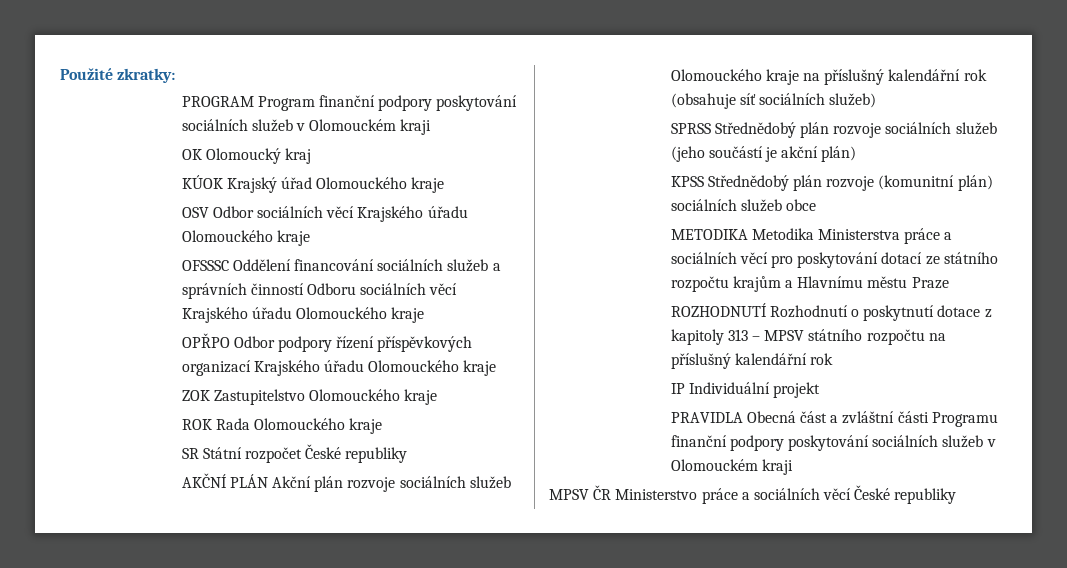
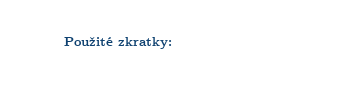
[181,95,518,111] [181,119,432,135] [181,148,312,164] [181,175,445,193] [181,206,468,222] [181,230,310,246] [181,259,501,272] [181,283,458,299] [181,307,425,323] [181,333,473,352] [181,360,497,376] [181,389,438,405] [181,418,383,434] [181,444,408,463] [181,473,511,492] [670,69,987,85] [670,93,877,109] [670,122,997,138] [670,146,857,162] [670,175,993,191] [670,199,817,212] [670,228,953,244] [670,252,998,268] [670,276,949,292] [670,303,992,321] [670,329,946,345] [670,353,834,369] [670,382,821,398] [670,411,998,427] [670,435,996,451] [670,459,793,475] [549,485,957,504] // PROGRAM Program finanční podpory poskytování sociálních služeb v Olomouckém kraji // OK Olomoucký kraj // KÚOK Krajský úřad Olomouckého kraje // OSV Odbor sociálních věcí Krajského úřadu Olomouckého kraje // OFSSSC Oddělení financování sociálních služeb a správních činností Odboru sociálních věcí Krajského úřadu Olomouckého kraje // OPŘPO Odbor podpory řízení příspěvkových organizací Krajského úřadu Olomouckého kraje // ZOK Zastupitelstvo Olomouckého kraje // ROK Rada Olomouckého kraje // SR Státní rozpočet České republiky // AKČNÍ PLÁN Akční plán rozvoje sociálních služeb Olomouckého kraje na příslušný kalendářní rok (obsahuje síť sociálních služeb) // SPRSS Střednědobý plán rozvoje sociálních služeb (jeho součástí je akční plán) // KPSS Střednědobý plán rozvoje (komunitní plán) sociálních služeb obce // METODIKA Metodika Ministerstva práce a sociálních věcí pro poskytování dotací ze státního rozpočtu krajům a Hlavnímu městu Praze // ROZHODNUTÍ Rozhodnutí o poskytnutí dotace z kapitoly 313 – MPSV státního rozpočtu na příslušný kalendářní rok // IP Individuální projekt // PRAVIDLA Obecná část a zvláštní části Programu finanční podpory poskytování sociálních služeb v Olomouckém kraji // MPSV ČR Ministerstvo práce a sociálních věcí České republiky -> (172, 43) none

